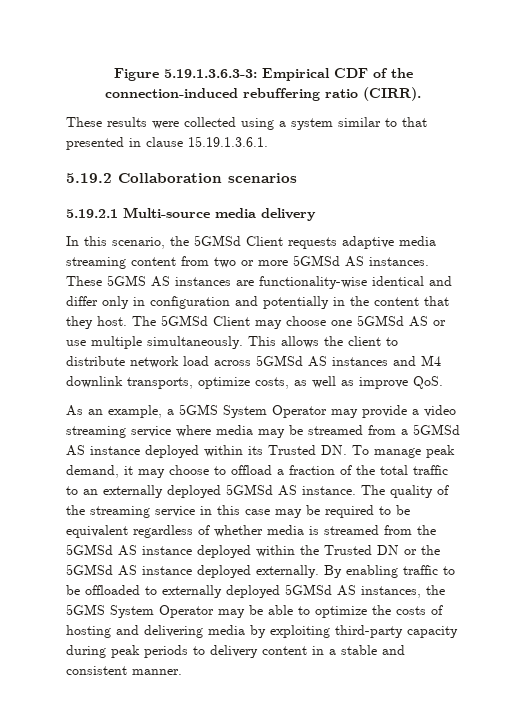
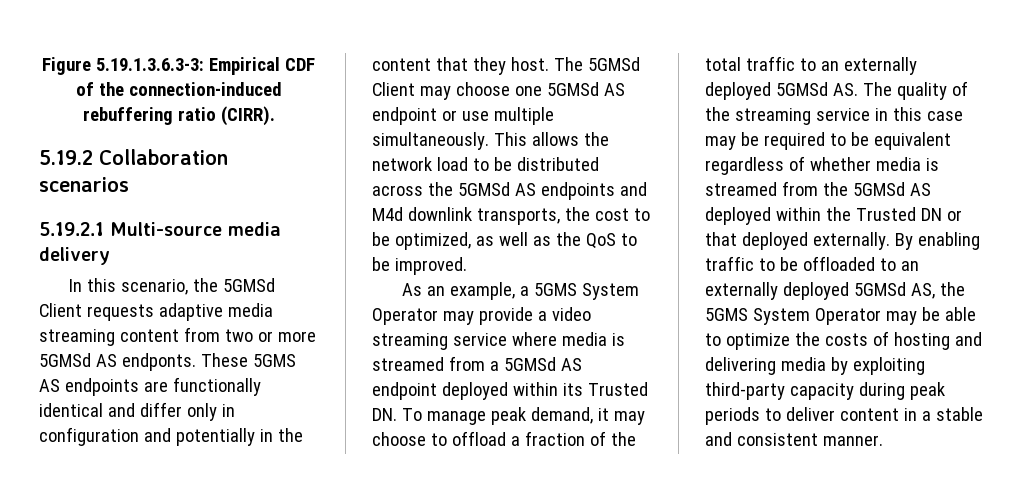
[66,117,427,130] [66,136,268,150] // These results were collected using a system similar to that presented in clause 15.19.1.3.6.1. -> (275, 116) none
[369,257,429,266] instances. -> [121,353,196,371] endponts.
[175,276,367,289] instances are functionality-wise -> [64,377,261,396] endpoints are functionally
(428, 321) none -> [372,107,437,125] endpoint
[348,336,398,346] [66,355,441,368] [66,376,443,389] client to distribute network load across 5GMSd AS instances and M4 downlink transports, optimize costs, as well as improve QoS. -> [372,157,599,171] [372,182,647,200] [372,207,650,225] [372,232,637,250] [372,257,467,275] network load to be distributed across the 5GMSd AS endpoints and M4d downlink transports, the cost to be optimized, as well as the QoS to be improved.
[258,425,303,438] may be -> [611,333,625,346] is
[90,446,140,455] instance -> [372,382,437,400] endpoint
[278,485,356,496] AS instance. -> [832,83,858,96] AS.
[142,546,192,555] instance -> (931, 189) none
[421,545,440,555] [66,564,192,576] the 5GMSd AS instance -> [705,232,737,246] that
[162,584,421,598] externally deployed 5GMSd AS instances, -> [900,261,919,271] [705,282,935,300] an externally deployed 5GMSd AS,
[210,645,258,658] delivery -> [785,407,835,421] deliver

